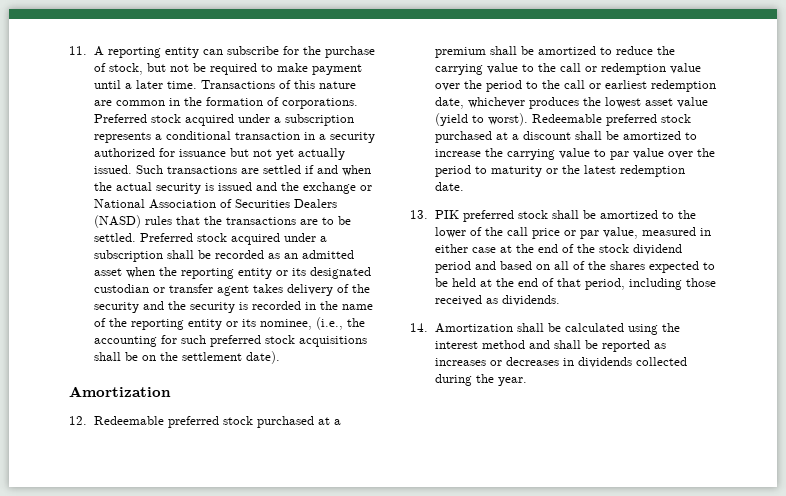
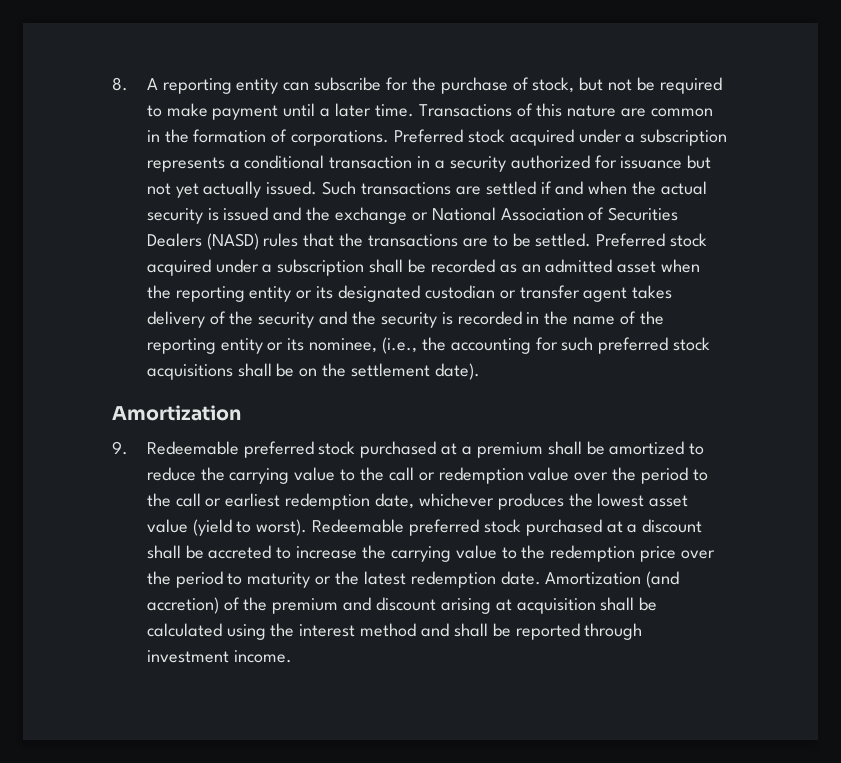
[69,46,87,55] 11. -> [112,77,128,91] 8.
[69,416,87,425] 12. -> [112,441,128,455] 9.
[622,131,681,140] amortized -> [208,545,272,559] accreted
[609,148,664,160] par value -> [521,545,677,562] the redemption price
[410,210,696,222] [434,227,711,239] [434,244,682,255] [434,261,715,273] [434,278,716,290] [434,295,560,306] [410,323,513,333] // 13. PIK preferred stock shall be amortized to the lower of the call price or par value, measured in either case at the end of the stock dividend period and based on all of the shares expected to be held at the end of that period, including those received as dividends. // 14. Amortization -> [545,571,680,588] [146,597,596,614] Amortization (and accretion) of the premium and discount arising at acquisition
[653,343,666,349] [434,357,687,368] [434,374,527,386] as increases or decreases in dividends collected during the year. -> [584,623,643,640] [146,650,292,663] through investment income.

